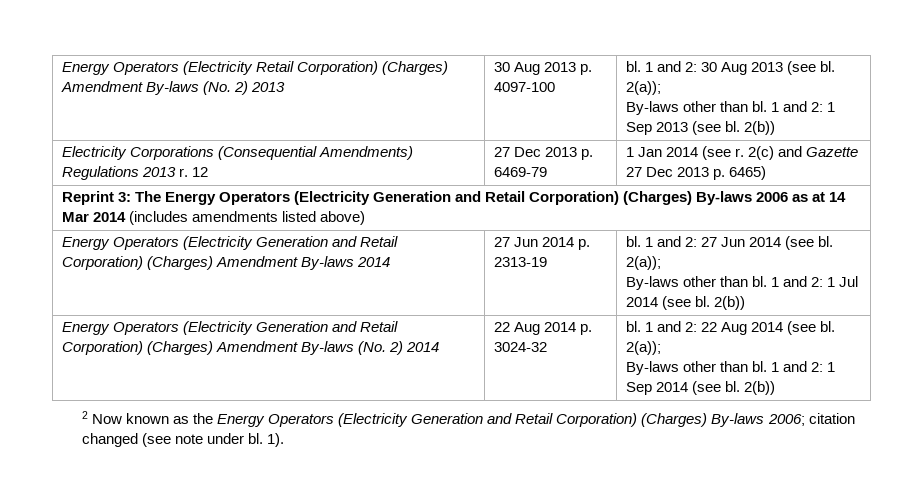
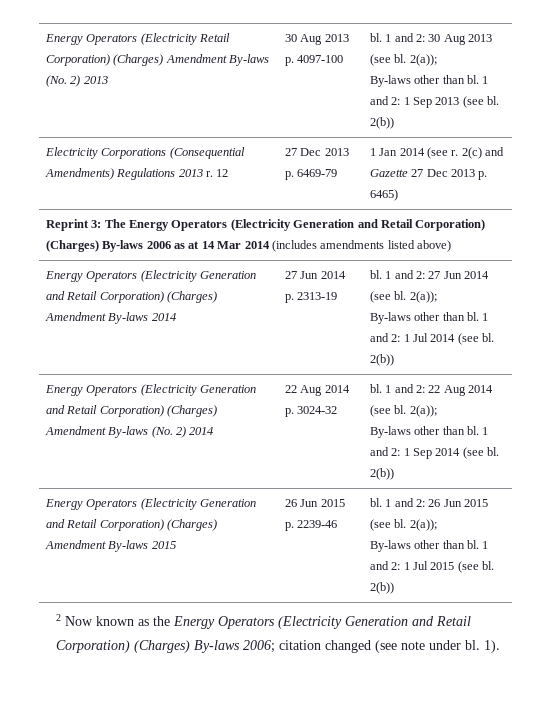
(775, 388) none -> [44,498,257,510] [45,519,218,531] [44,540,176,552] [284,499,345,507] [284,520,338,531] [369,498,489,507] [369,519,437,531] [369,540,489,552] [369,561,495,573] [369,582,394,594] // Energy Operators (Electricity Generation and Retail Corporation) (Charges) Amendment By-laws 2015 | 26 Jun 2015 p. 2239-46 | bl. 1 and 2: 26 Jun 2015 (see bl. 2(a)); // By-laws other than bl. 1 and 2: 1 Jul 2015 (see bl. 2(b))

